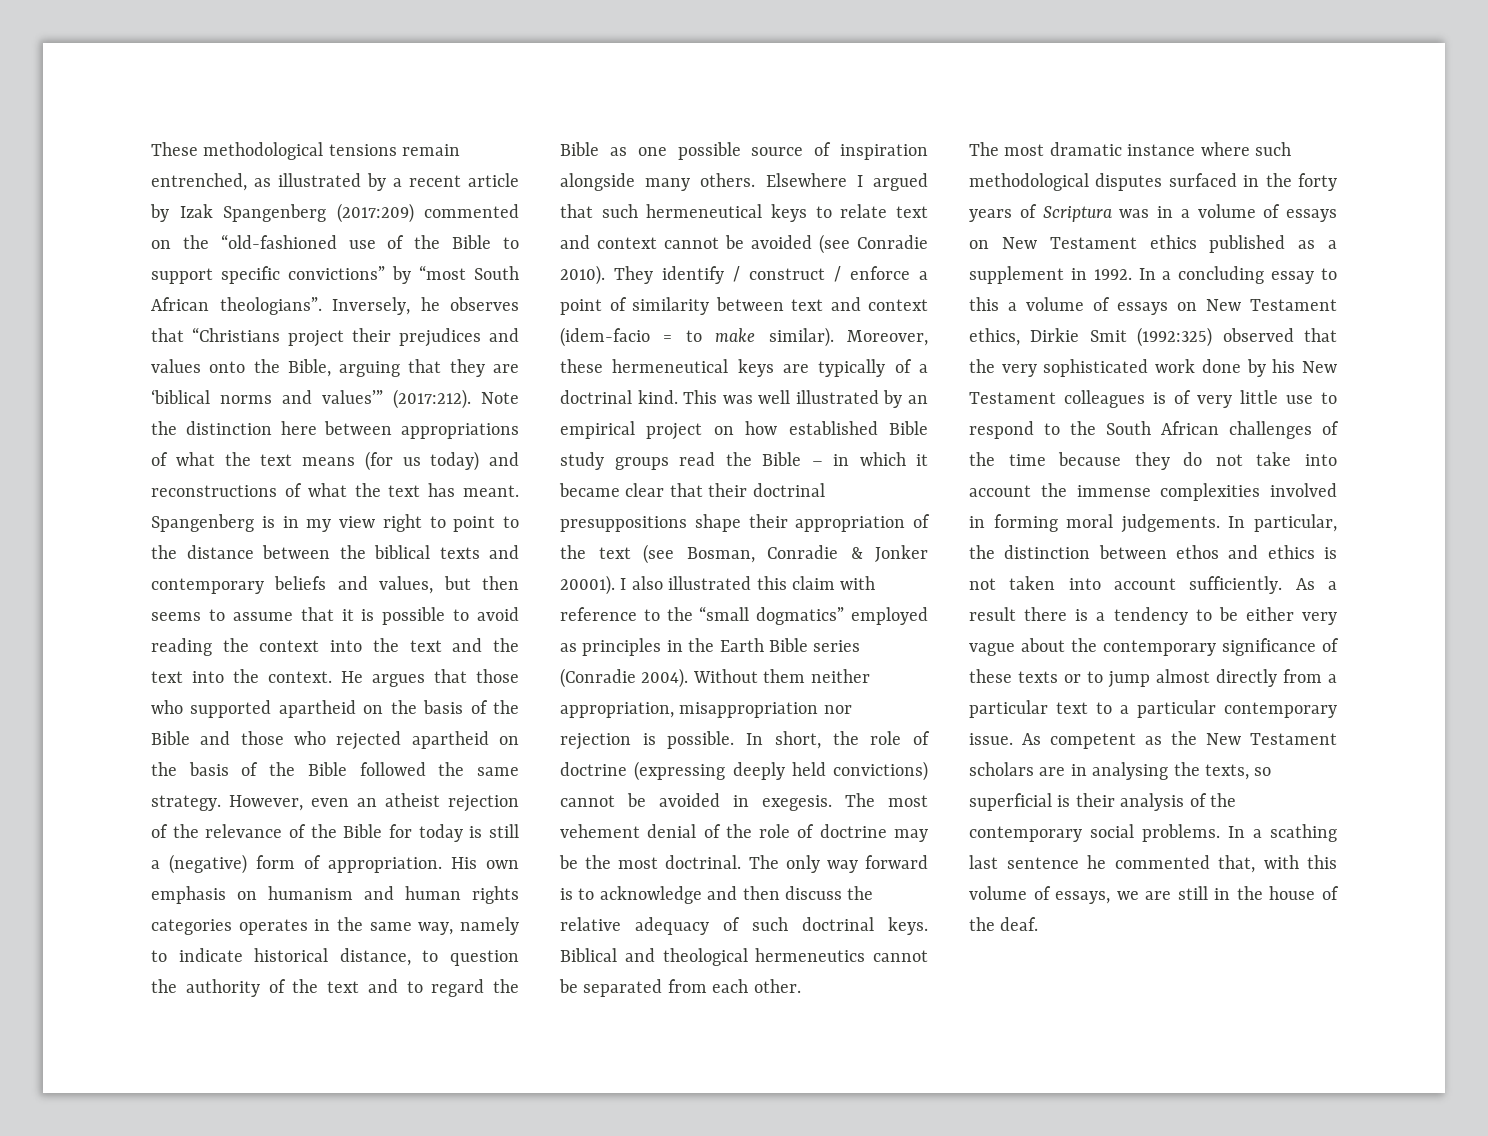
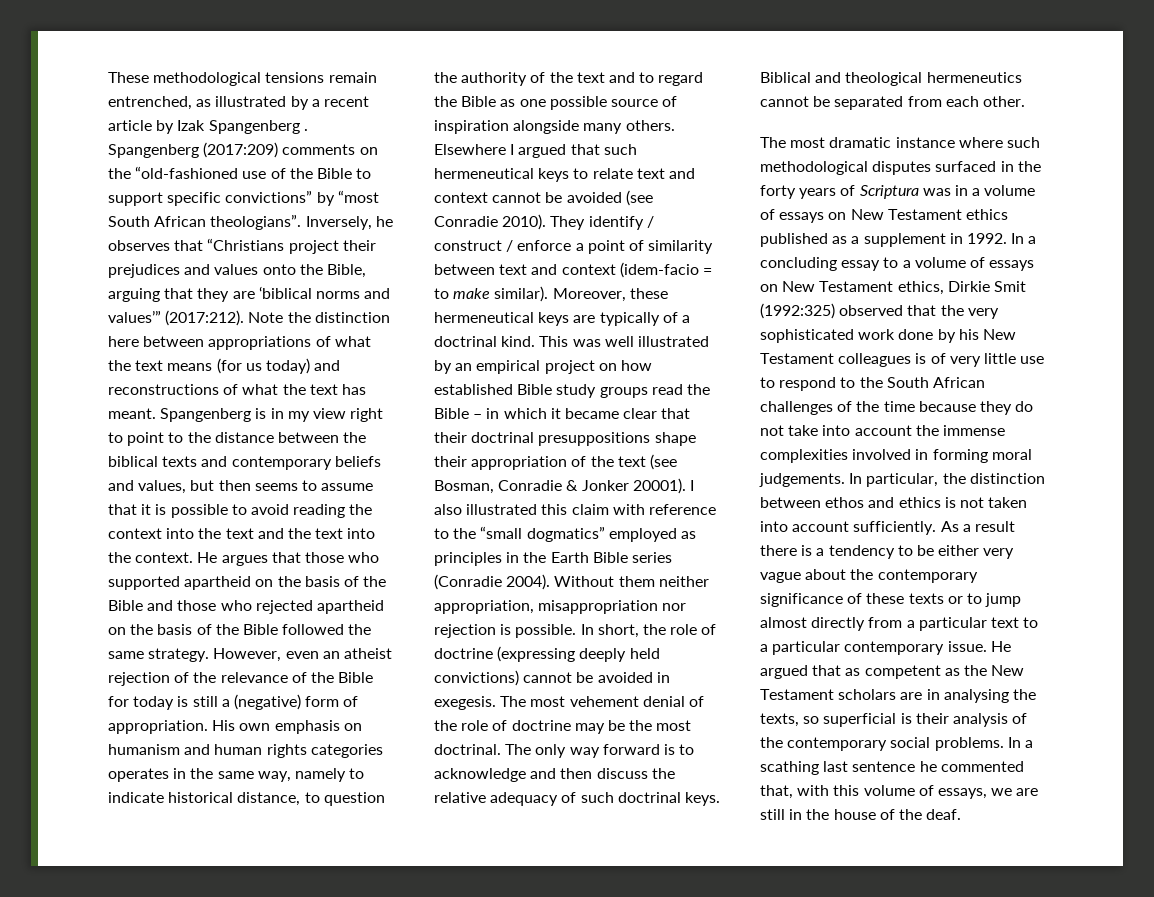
[336,203,519,223] (2017:209) commented -> [303,129,308,131] [108,142,356,158] . Spangenberg (2017:209) comments
[969,297,999,311] this -> (899, 262) none
[1022,733,1041,745] As -> [990,641,1011,652] [760,665,861,679] He argued that as

